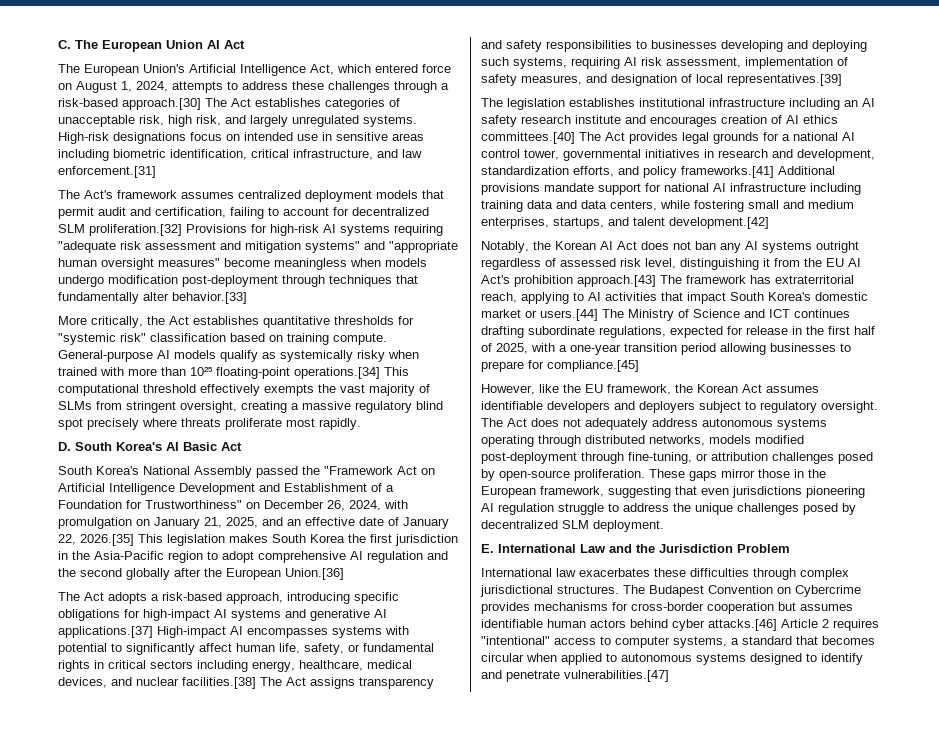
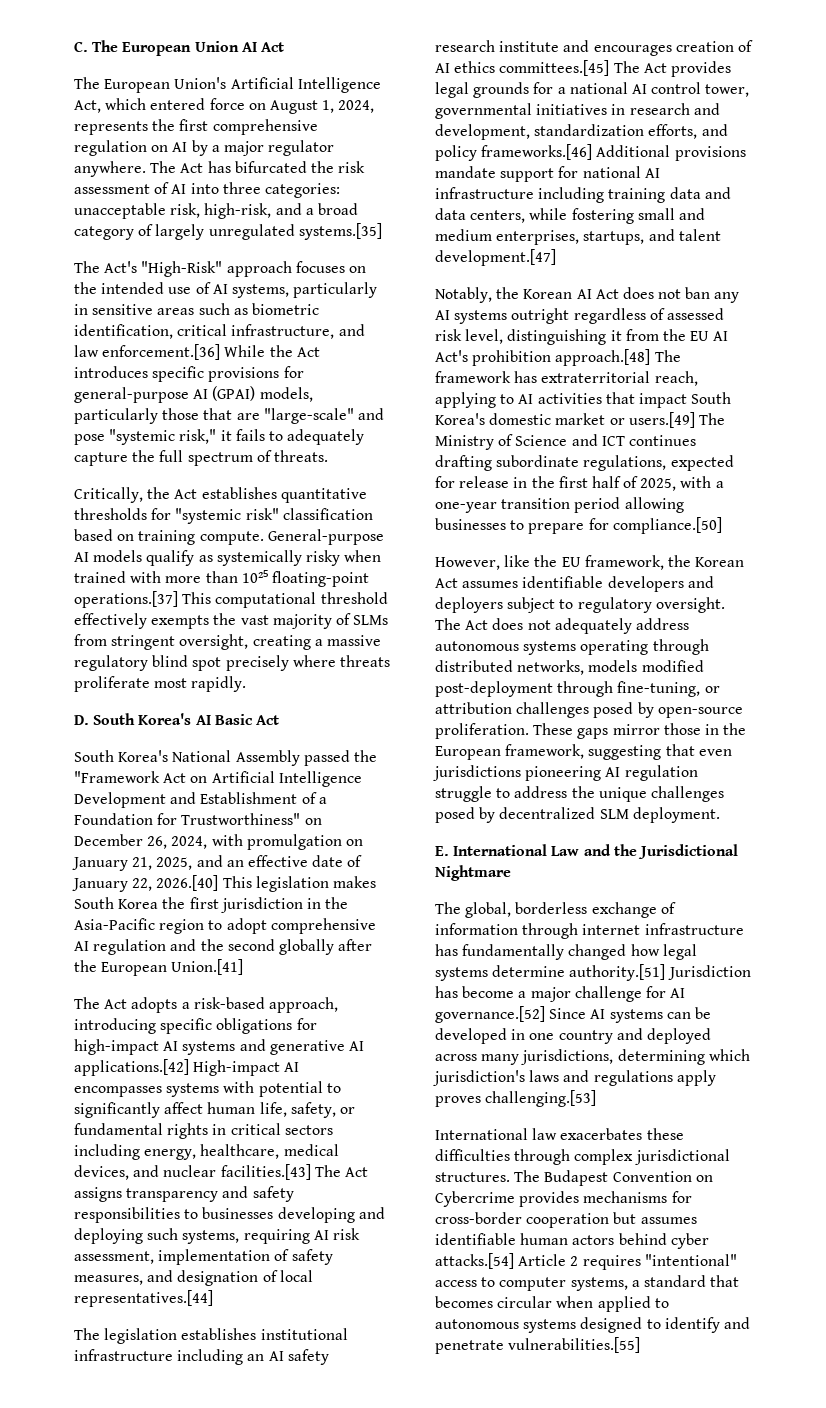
[172,81,449,93] [58,98,400,110] [58,115,417,127] [58,132,318,144] attempts to address these challenges through a risk-based approach.[30] The Act establishes categories of unacceptable risk, high risk, and largely unregulated systems. High-risk designations focus on intended use -> [74,119,318,135] [74,140,335,156] [74,161,366,177] [74,182,340,198] [74,203,358,219] [74,223,382,240] [74,261,366,277] [74,282,378,298] represents the first comprehensive regulation on AI by a major regulator anywhere. The Act has bifurcated the risk assessment of AI into three categories: unacceptable risk, high-risk, and a broad category of largely unregulated systems.[35] // The Act's "High-Risk" approach focuses on the intended use of AI systems, particularly
[58,149,109,161] including -> [198,303,248,315] such as
[58,166,156,178] [58,190,444,202] [58,207,429,219] [58,224,443,236] [58,241,458,253] [58,258,427,270] [58,275,418,287] [58,292,247,304] [58,316,143,328] enforcement.[31] // The Act's framework assumes centralized deployment models that permit audit and certification, failing to account for decentralized SLM proliferation.[32] Provisions for high-risk AI systems requiring "adequate risk assessment and mitigation systems" and "appropriate human oversight measures" become meaningless when models undergo modification post-deployment through techniques that fundamentally alter behavior.[33] // More critically, -> [102,344,320,360] [74,366,304,382] [74,386,313,403] [74,408,384,424] [74,429,365,445] [74,450,328,466] [74,487,143,503] enforcement.[36] While the Act introduces specific provisions for general-purpose AI (GPAI) models, particularly those that are "large-scale" and pose "systemic risk," it fails to adequately capture the full spectrum of threats. // Critically,
[294,367,380,379] operations.[34] -> [74,591,178,608] operations.[37]
[80,534,134,546] 2026.[35] -> [156,875,219,891] 2026.[40]
[285,568,344,580] Union.[36] -> [171,959,244,975] Union.[41]
[58,626,153,638] applications.[37] -> [74,1059,189,1076] applications.[42]
[182,677,256,689] facilities.[38] -> [220,1164,311,1180] facilities.[43]
[727,74,842,86] representatives.[39] -> [74,1290,213,1307] representatives.[44]
[481,132,575,144] committees.[40] -> [499,60,610,76] committees.[45]
[681,166,774,178] frameworks.[41] -> [481,144,593,160] frameworks.[46]
[669,217,769,229] development.[42] -> [435,249,556,266] development.[47]
[577,275,656,287] approach.[43] -> [555,349,651,366] approach.[48]
[540,309,598,321] users.[44] -> [628,412,695,428] users.[49]
[547,360,639,372] compliance.[45] -> [612,517,722,534] compliance.[50]
[659,544,790,553] Jurisdiction Problem -> [637,844,738,859] [435,865,511,881] [435,902,676,918] [435,923,744,939] [435,944,697,960] [435,964,751,981] [435,986,686,1002] [435,1006,711,1023] [435,1028,711,1044] [435,1049,750,1065] [433,1070,716,1086] [435,1090,597,1107] Jurisdictional Nightmare // The global, borderless exchange of information through internet infrastructure has fundamentally changed how legal systems determine authority.[51] Jurisdiction has become a major challenge for AI governance.[52] Since AI systems can be developed in one country and deployed across many jurisdictions, determining which jurisdiction's laws and regulations apply proves challenging.[53]
[708,619,777,631] attacks.[46] -> [435,1253,514,1269] attacks.[54]
[564,670,669,682] vulnerabilities.[47] -> [508,1337,641,1353] vulnerabilities.[55]

